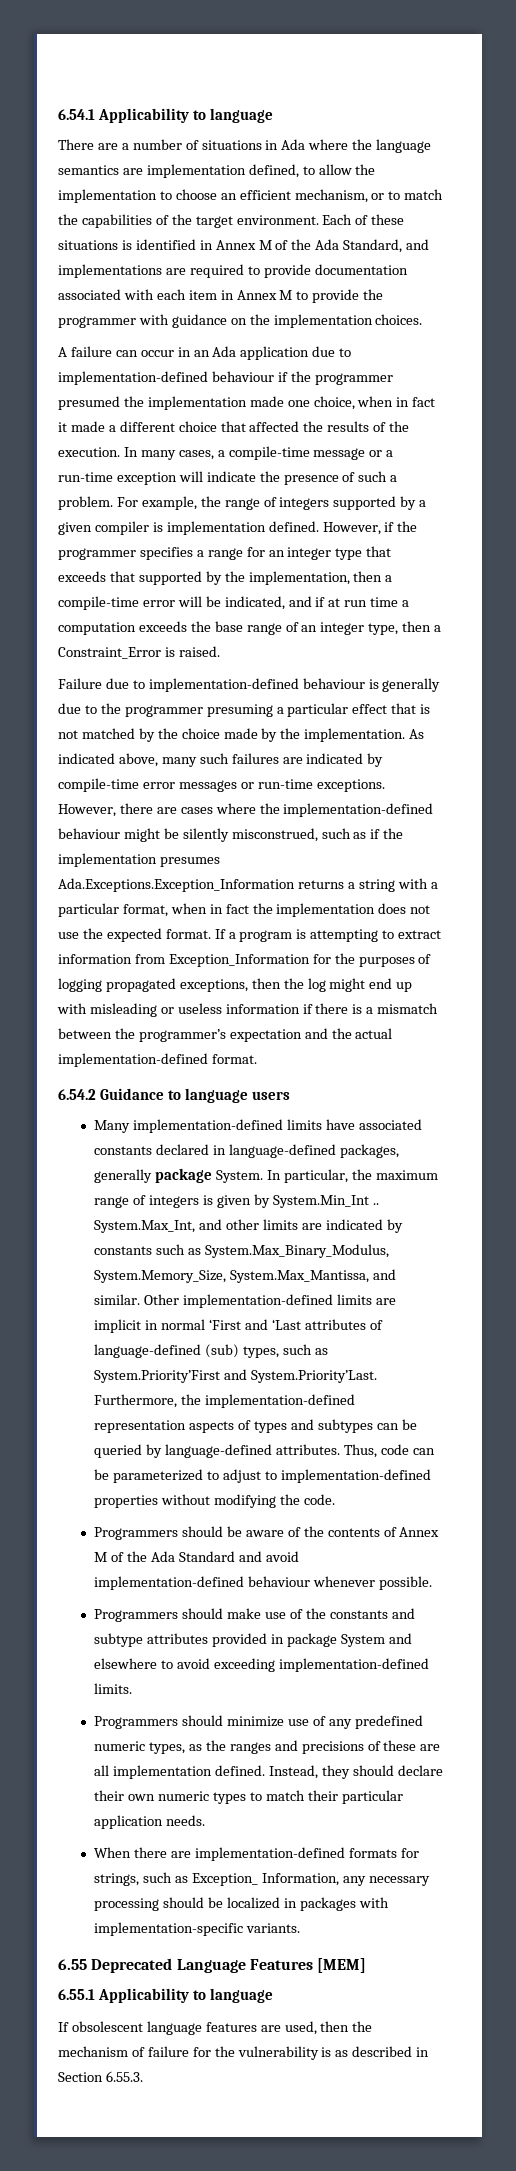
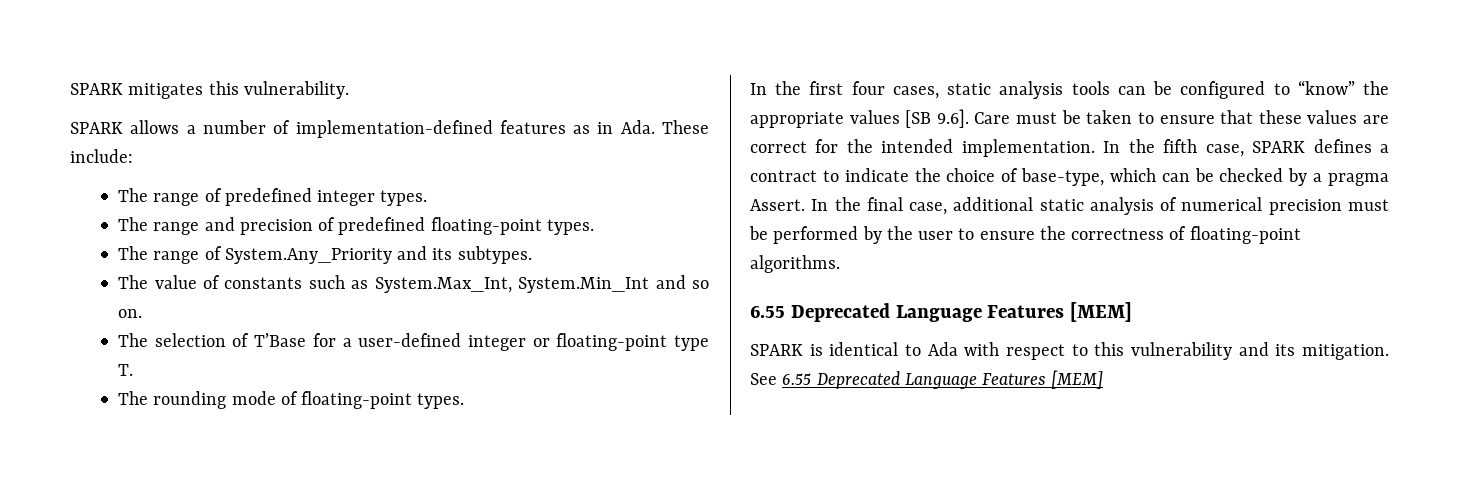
[58,108,274,123] [58,139,432,153] [58,164,376,178] [58,189,444,203] [58,214,405,228] [58,239,430,253] [58,264,408,278] [58,289,384,303] [58,314,423,328] [58,346,352,360] [58,371,393,385] [58,396,436,410] [58,421,410,432] [58,446,394,460] [58,471,398,485] [58,496,427,510] [58,521,418,535] [58,546,392,560] [58,571,393,585] [58,596,410,610] [58,621,442,635] [58,646,220,659] [58,678,441,692] [58,703,431,717] [58,728,425,742] [58,753,384,767] [58,778,385,792] [58,803,434,817] [58,828,404,842] [58,853,220,867] [58,878,438,892] [58,903,431,917] [58,928,442,942] [58,953,432,967] [58,978,413,992] [57,1003,439,1017] [58,1028,393,1042] [58,1053,257,1067] [58,1088,291,1103] [94,1119,422,1133] [94,1144,399,1158] [94,1168,438,1183] [94,1194,379,1208] [94,1219,403,1233] [94,1244,389,1258] [94,1269,396,1283] [94,1294,396,1308] [94,1319,383,1333] [94,1344,328,1358] [94,1369,377,1383] [94,1394,355,1408] [94,1419,417,1433] [94,1444,435,1458] [94,1469,431,1483] [94,1494,335,1508] [94,1526,440,1540] [94,1551,299,1562] [94,1576,432,1590] [94,1608,415,1622] [94,1633,412,1647] [94,1658,429,1672] [94,1683,133,1694] [94,1715,423,1729] [94,1740,441,1754] [94,1765,443,1779] [94,1790,403,1804] [94,1815,206,1829] [94,1847,419,1861] [94,1872,430,1886] [94,1897,389,1911] [94,1922,301,1936] 6.54.1 Applicability to language // There are a number of situations in Ada where the language semantics are implementation defined, to allow the implementation to choose an efficient mechanism, or to match the capabilities of the target environment. Each of these situations is identified in Annex M of the Ada Standard, and implementations are required to provide documentation associated with each item in Annex M to provide the programmer with guidance on the implementation choices. // A failure can occur in an Ada application due to implementation-defined behaviour if the programmer presumed the implementation made one choice, when in fact it made a different choice that affected the results of the execution. In many cases, a compile-time message or a run-time exception will indicate the presence of such a problem. For example, the range of integers supported by a given compiler is implementation defined. However, if the programmer specifies a range for an integer type that exceeds that supported by the implementation, then a compile-time error will be indicated, and if at run time a computation exceeds the base range of an integer type, then a Constraint_Error is raised. // Failure due to implementation-defined behaviour is generally due to the programmer presuming a particular effect that is not matched by the choice made by the implementation. As indicated above, many such failures are indicated by compile-time error messages or run-time exceptions. However, there are cases where the implementation-defined behaviour might be silently misconstrued, such as if the implementation presumes Ada.Exceptions.Exception_Information returns a string with a particular format, when in fact the implementation does not use the expected format. If a program is attempting to extract information from Exception_Information for the purposes of logging propagated exceptions, then the log might end up with misleading or useless information if there is a mismatch between the programmer’s expectation and the actual implementation-defined format. // 6.54.2 Guidance to language users // Many implementation-defined limits have associated constants declared in language-defined packages, generally package System. In particular, the maximum range of integers is given by System.Min_Int .. System.Max_Int, and other limits are indicated by constants such as System.Max_Binary_Modulus, System.Memory_Size, System.Max_Mantissa, and similar. Other implementation-defined limits are implicit in normal ‘First and ‘Last attributes of language-defined (sub) types, such as System.Priority’First and System.Priority’Last. Furthermore, the implementation-defined representation aspects of types and subtypes can be queried by language-defined attributes. Thus, code can be parameterized to adjust to implementation-defined properties without modifying the code. // Programmers should be aware of the contents of Annex M of the Ada Standard and avoid implementation-defined behaviour whenever possible. // Programmers should make use of the constants and subtype attributes provided in package System and elsewhere to avoid exceeding implementation-defined limits. // Programmers should minimize use of any predefined numeric types, as the ranges and precisions of these are all implementation defined. Instead, they should declare their own numeric types to match their particular application needs. // When there are implementation-defined formats for strings, such as Exception_ Information, any necessary processing should be localized in packages with implementation-specific variants. -> [70,81,349,99] [70,120,709,138] [70,149,133,163] [118,188,428,206] [118,217,594,235] [118,246,532,264] [118,275,710,293] [118,309,143,318] [118,333,710,351] [118,364,134,376] [118,391,465,409] [750,80,1389,99] [750,109,1389,128] [750,139,1389,157] [750,168,1389,186] [750,197,1389,215] [749,226,1301,244] [750,255,840,273] SPARK mitigates this vulnerability. // SPARK allows a number of implementation-defined features as in Ada. These include: // The range of predefined integer types. // The range and precision of predefined floating-point types. // The range of System.Any_Priority and its subtypes. // The value of constants such as System.Max_Int, System.Min_Int and so on. // The selection of T’Base for a user-defined integer or floating-point type T. // The rounding mode of floating-point types. // In the first four cases, static analysis tools can be configured to “know” the appropriate values [SB 9.6]. Care must be taken to ensure that these values are correct for the intended implementation. In the fifth case, SPARK defines a contract to indicate the choice of base-type, which can be checked by a pragma Assert. In the final case, additional static analysis of numerical precision must be performed by the user to ensure the correctness of floating-point algorithms.
[58,1988,273,2003] [58,2021,373,2035] [58,2046,430,2060] [58,2071,143,2082] 6.55.1 Applicability to language // If obsolescent language features are used, then the mechanism of failure for the vulnerability is as described in Section 6.55.3. -> [750,342,1389,360] [750,370,1104,389] SPARK is identical to Ada with respect to this vulnerability and its mitigation. See 6.55 Deprecated Language Features [MEM]

